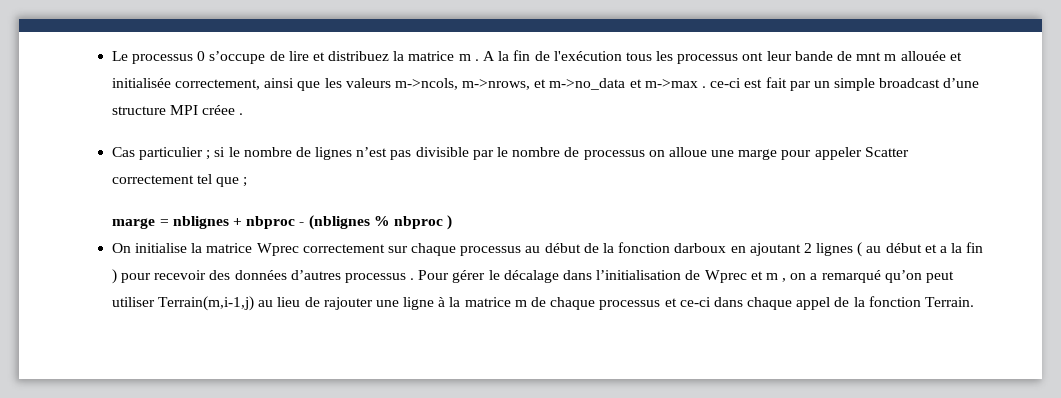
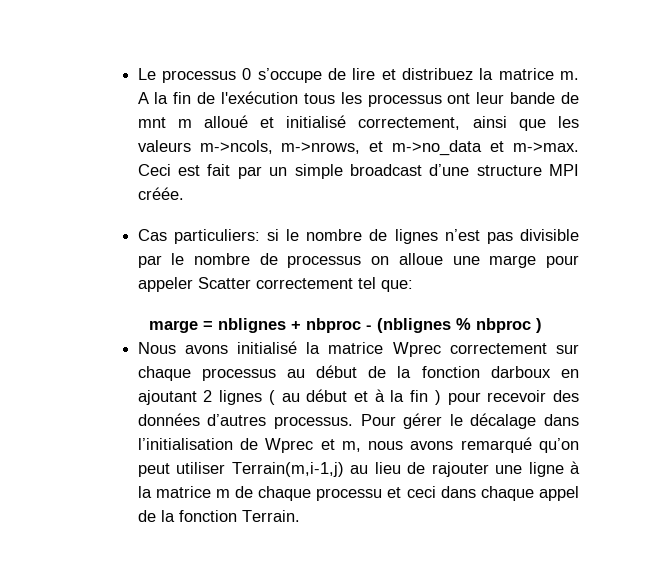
[458,54,479,61] m . -> [559,71,579,80] m.
[900,51,962,61] [111,78,171,88] allouée et initialisée -> [203,115,347,128] alloué et initialisé
[644,78,742,88] m->max . ce-ci -> [513,142,579,152] [137,164,171,176] m->max. Ceci
[202,105,244,115] créee . -> [137,187,184,200] créée.
[138,147,211,160] particulier ; -> [173,229,260,244] particuliers:
[216,177,248,187] que ; -> [380,280,413,292] que:
[111,243,187,253] On initialise -> [137,341,298,354] Nous avons initialisé
[940,246,948,253] a -> [374,389,385,402] à
[344,273,415,283] processus . -> [273,416,353,429] processus.
[765,273,818,282] m , on a -> [341,441,454,452] m, nous avons
[599,297,711,310] processus et ce-ci -> [316,486,436,501] processu et ceci

